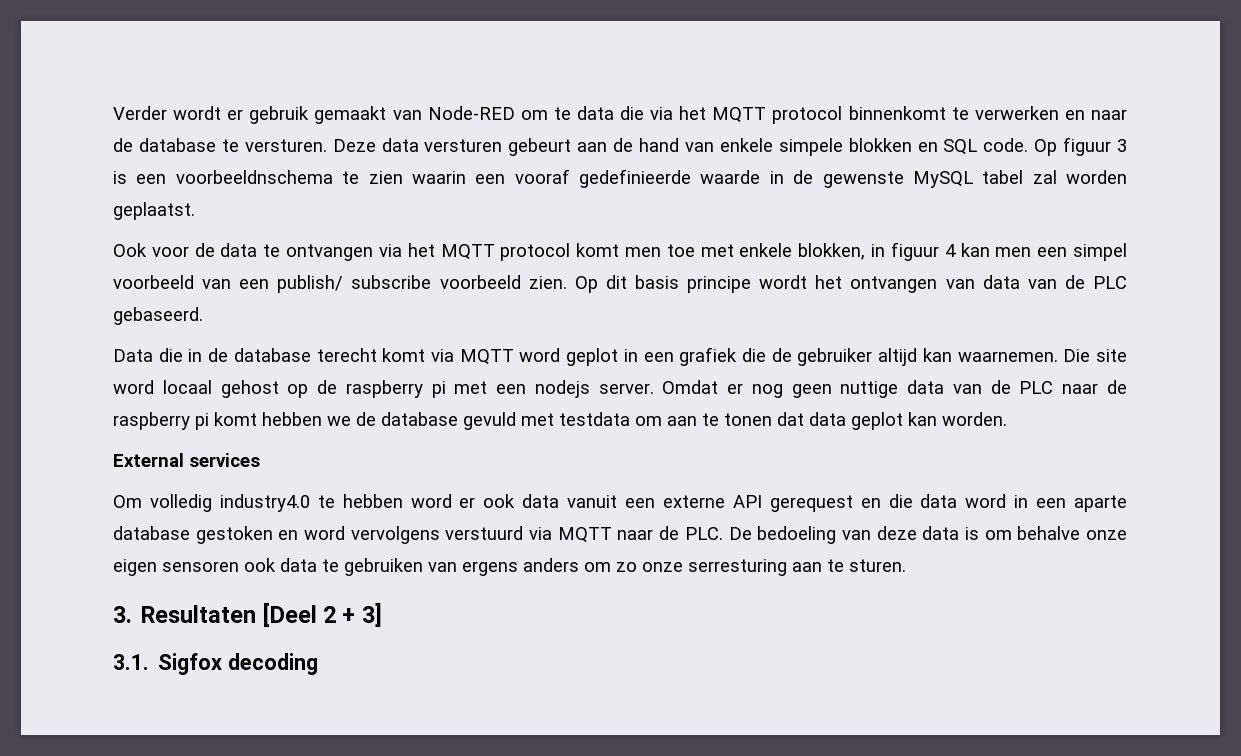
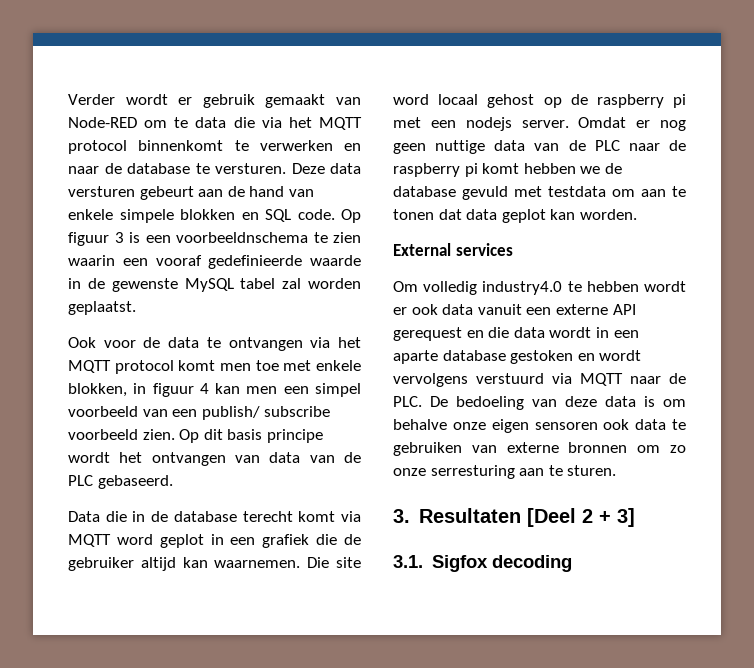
[410,494,452,508] word -> [644,281,686,292] wordt
[965,494,1007,508] word -> [549,327,592,338] wordt
[304,526,346,540] word -> [599,350,642,361] wordt
[462,558,579,576] ergens anders -> [506,442,628,453] externe bronnen

